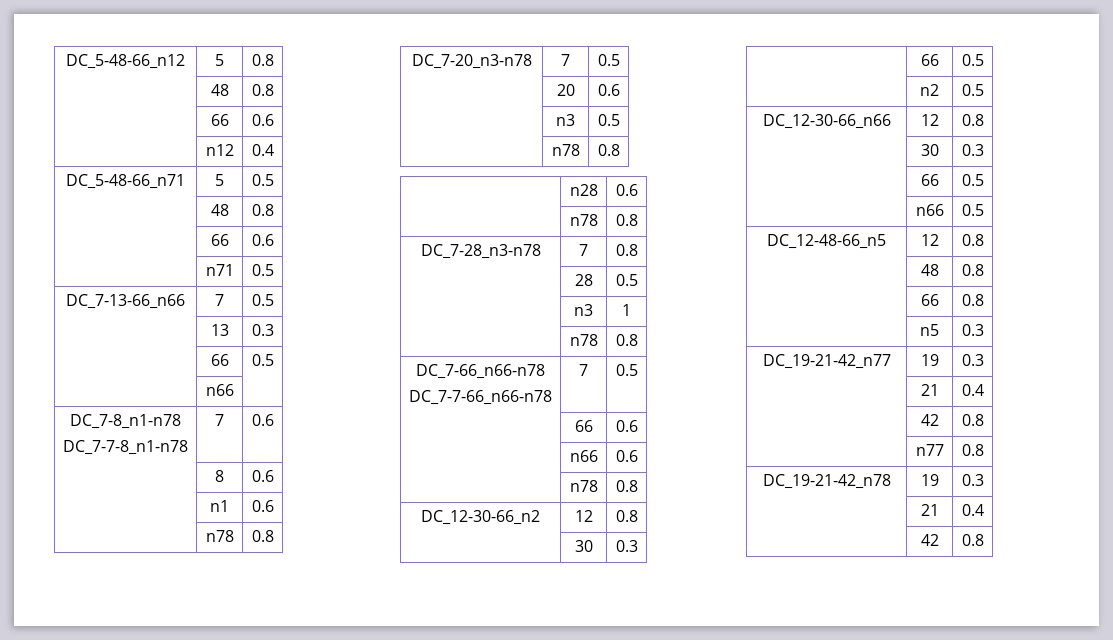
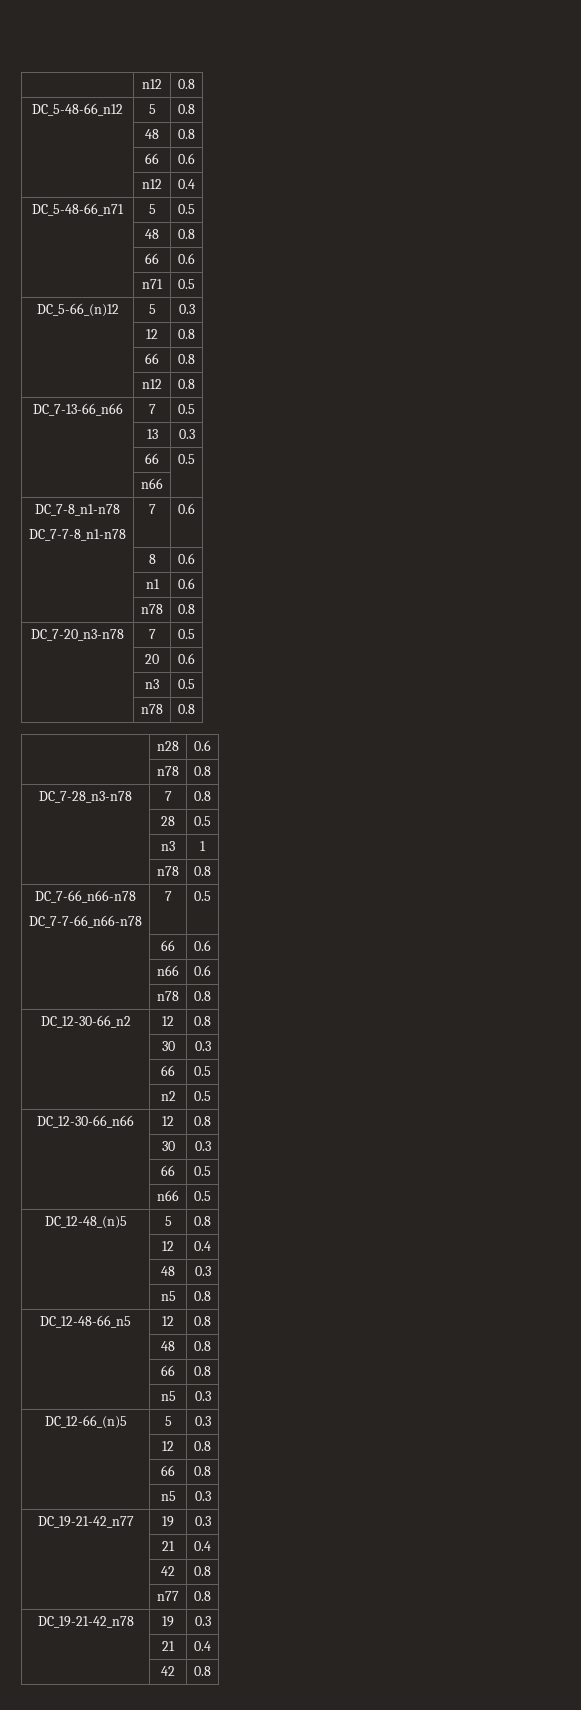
(66, 61) none -> [142,79,162,89] [178,79,195,89] | n12 | 0.8 //
(274, 270) none -> [36,303,119,317] [148,304,156,314] [178,304,195,314] [146,329,158,339] [178,329,195,339] [145,353,159,364] [178,354,195,364] [142,379,162,389] [178,379,195,389] // DC_5-66_(n)12 | 5 | 0.3 // | 12 | 0.8 // | 66 | 0.8 // | n12 | 0.8
(984, 210) none -> [44,1216,127,1229] [164,1216,172,1226] [194,1216,211,1226] [162,1241,174,1251] [194,1241,211,1251] [161,1266,175,1276] [194,1266,211,1276] [160,1291,176,1301] [194,1291,211,1301] // DC_12-48_(n)5 | 5 | 0.8 // | 12 | 0.4 // | 48 | 0.3 // | n5 | 0.8
(984, 330) none -> [44,1415,127,1429] [164,1416,172,1426] [194,1416,211,1426] [162,1441,174,1451] [194,1441,211,1451] [161,1465,175,1476] [194,1466,211,1476] [160,1491,176,1501] [194,1491,211,1501] // DC_12-66_(n)5 | 5 | 0.3 // | 12 | 0.8 // | 66 | 0.8 // | n5 | 0.3

